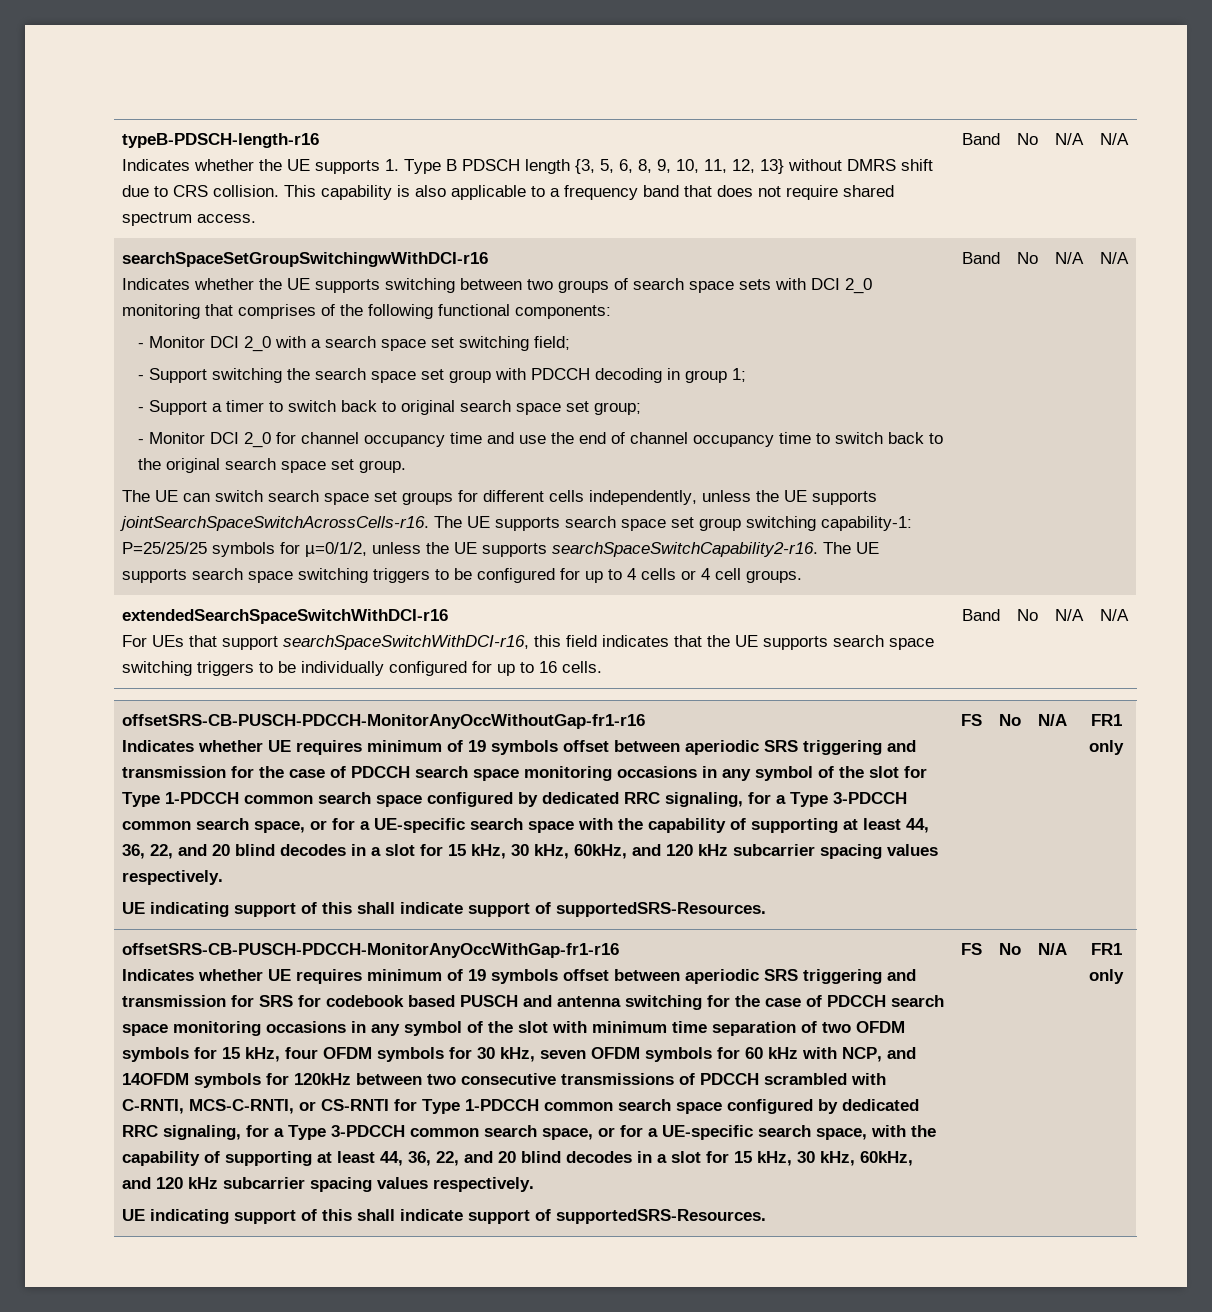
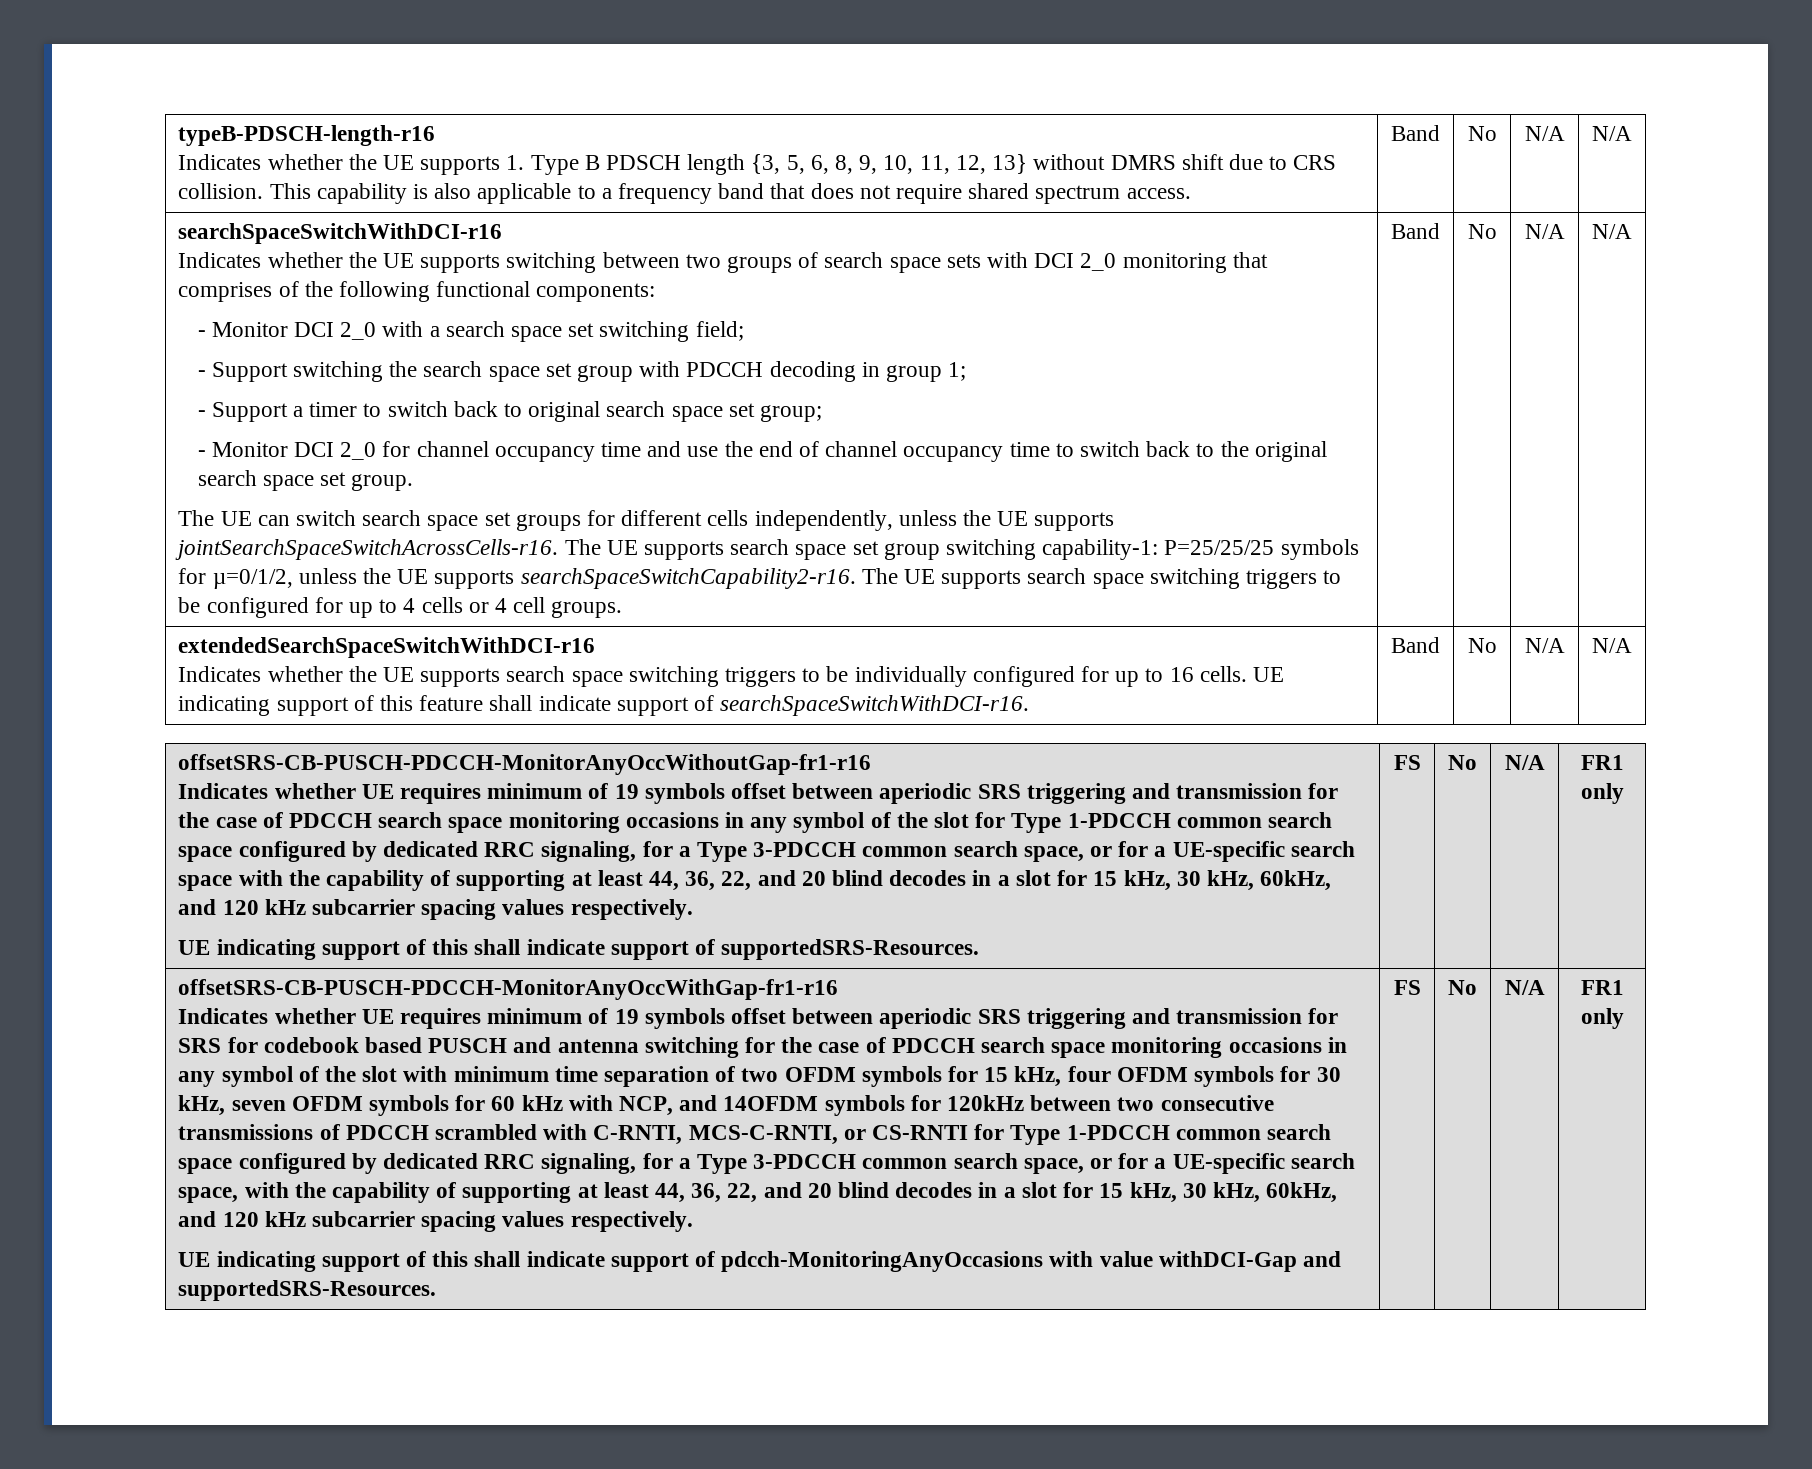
[122,252,489,267] searchSpaceSetGroupSwitchingwWithDCI-r16 -> [178,223,503,244] searchSpaceSwitchWithDCI-r16
[122,635,703,650] For UEs that support searchSpaceSwitchWithDCI-r16, this field indicates that -> [178,666,343,682] Indicates whether
(603, 667) none -> [1253,667,1285,682] [178,695,1030,716] UE indicating support of this feature shall indicate support of searchSpaceSwitchWithDCI-r16.
(552, 1215) none -> [721,1251,1342,1272] pdcch-MonitoringAnyOccasions with value withDCI-Gap and

